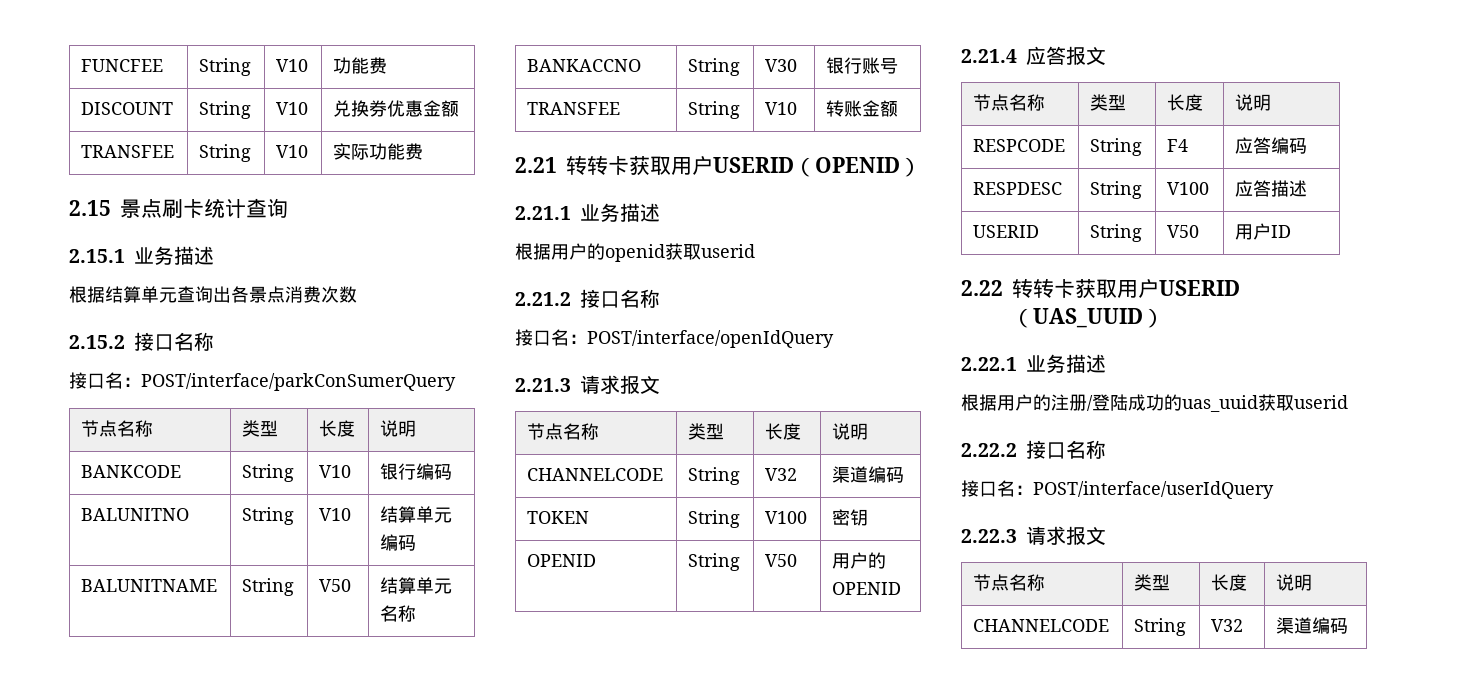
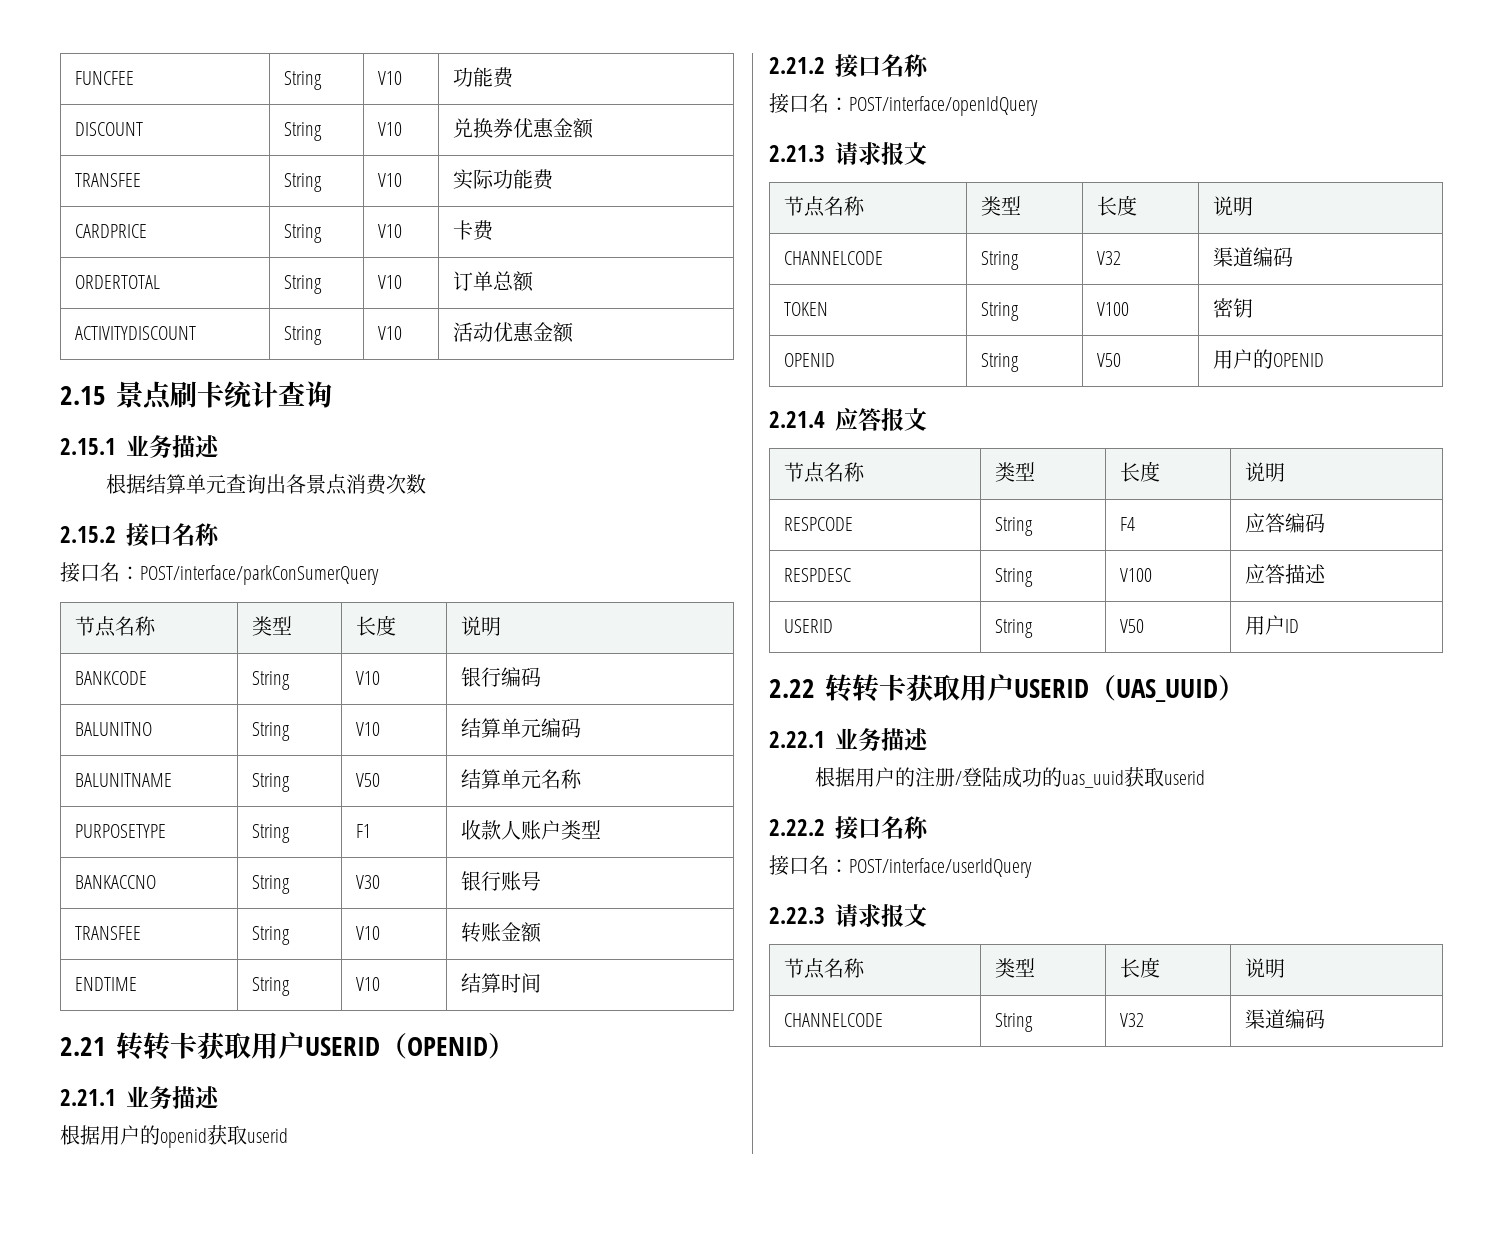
(424, 151) none -> [74,224,147,238] [283,224,322,243] [377,224,402,238] [452,220,494,241] [74,275,160,289] [283,275,322,294] [377,275,402,289] [452,271,534,292] [74,326,196,340] [283,326,322,345] [377,326,402,340] [452,322,574,343] // CARDPRICE | String | V10 | 卡费 // ORDERTOTAL | String | V10 | 订单总额 // ACTIVITYDISCOUNT | String | V10 | 活动优惠金额
(417, 613) none -> [74,824,166,838] [251,824,290,843] [355,824,371,838] [460,820,601,840] // PURPOSETYPE | String | F1 | 收款人账户类型
(899, 108) none -> [74,977,137,991] [251,977,290,996] [355,977,380,991] [460,973,541,993] // ENDTIME | String | V10 | 结算时间

